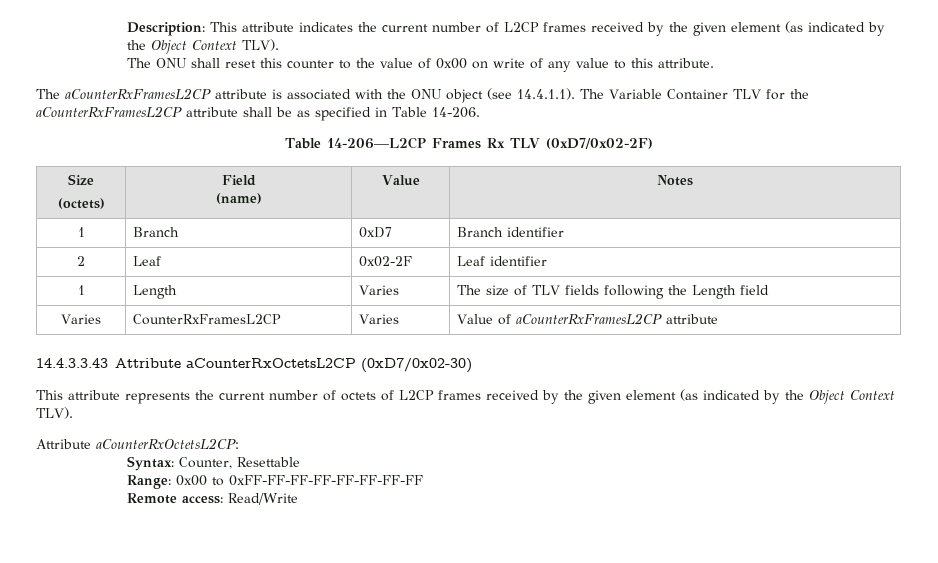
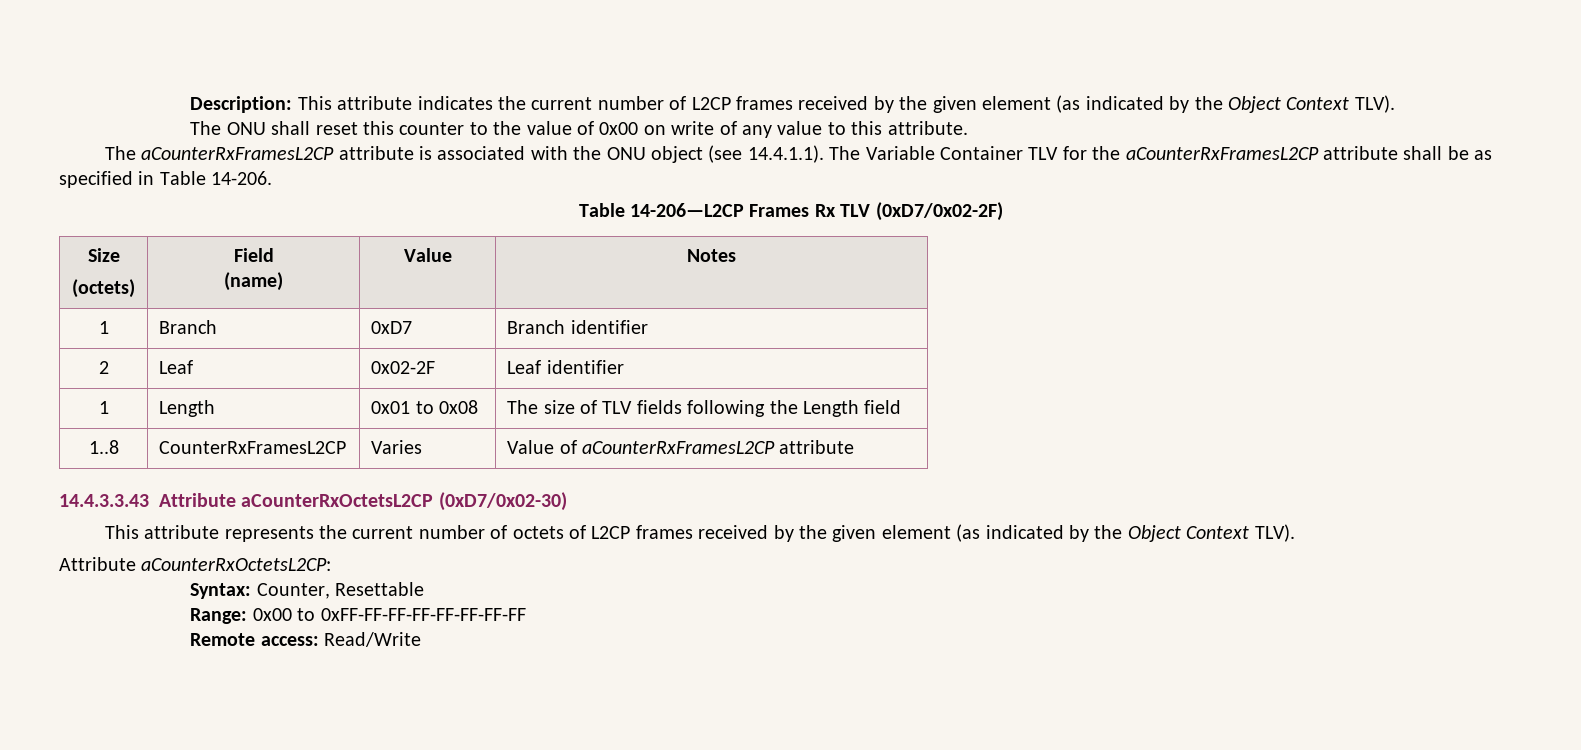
[359,285,400,295] Varies -> [371,400,478,414] 0x01 to 0x08
[61,314,102,324] Varies -> [88,440,119,454] 1..8

